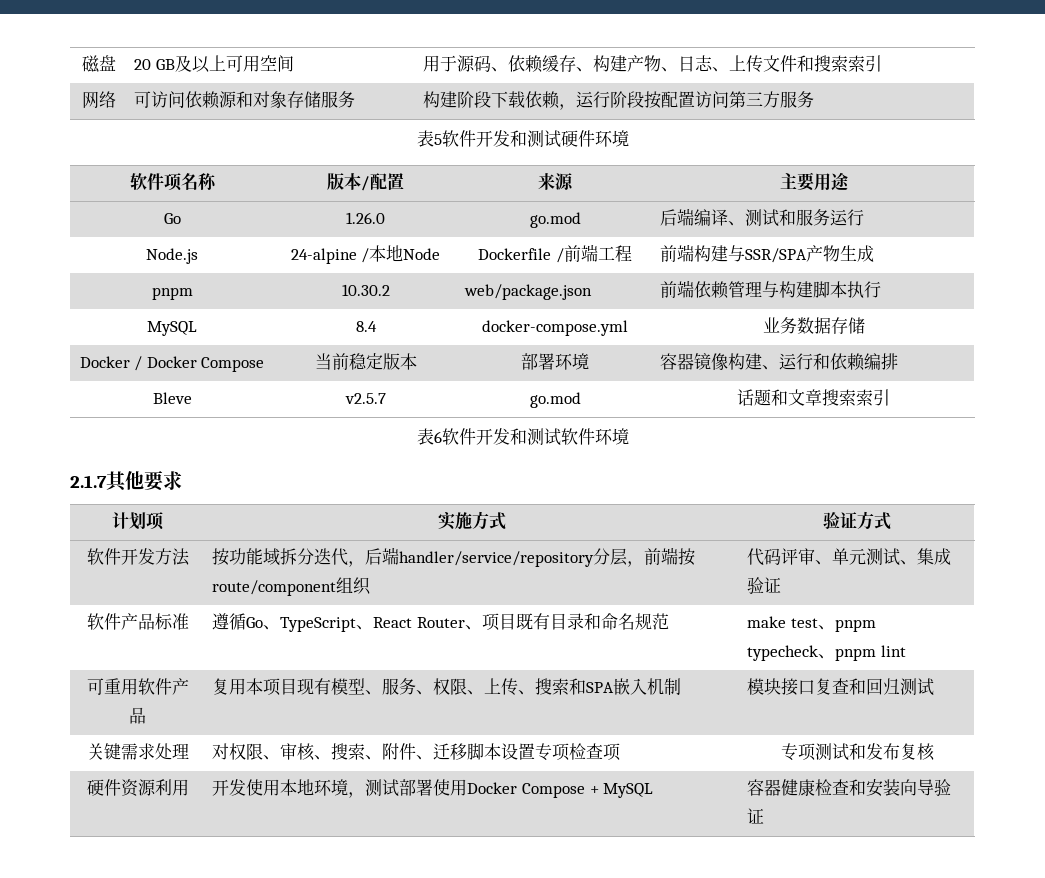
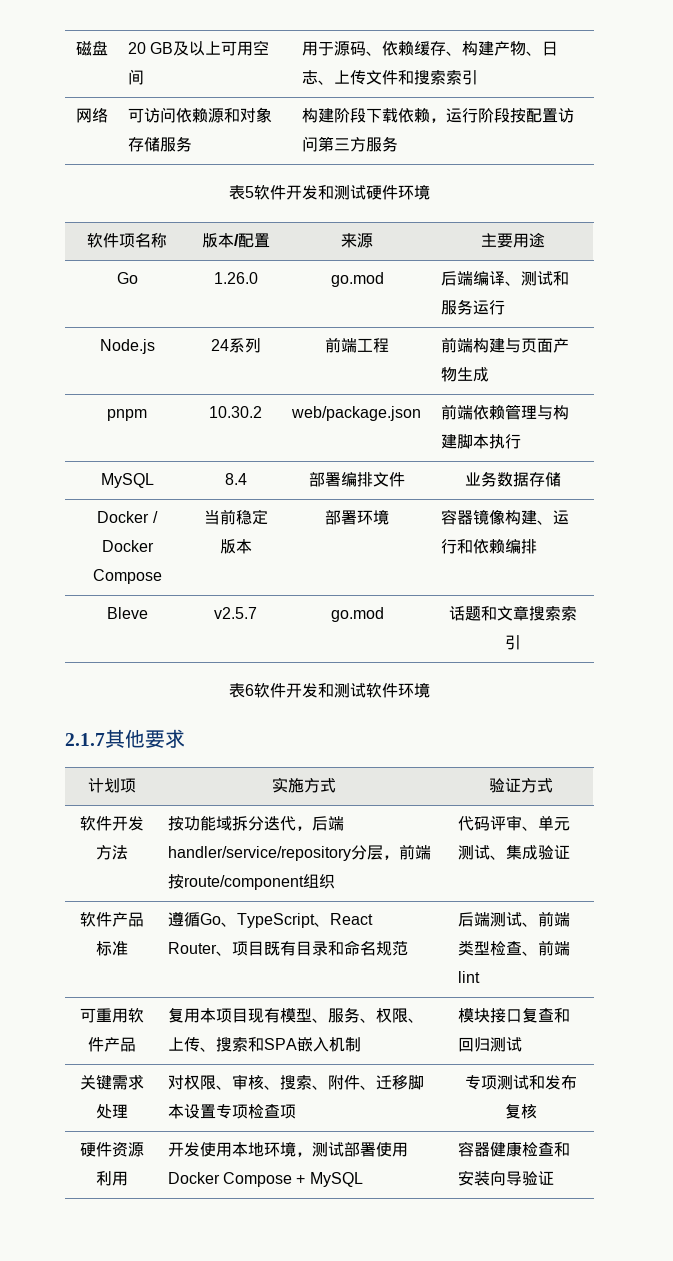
[290,245,441,264] [478,248,564,263] 24-alpine /本地Node | Dockerfile / -> [210,338,261,353] 24系列 |
[745,248,808,263] SSR/SPA -> [520,338,553,353] 页面
[482,320,628,336] docker-compose.yml -> [309,472,405,487] 部署编排文件
[747,616,876,632] [747,645,877,661] make test、pnpm typecheck、pnpm -> [457,911,570,927] [457,940,570,956] 后端测试、前端类型检查、前端

